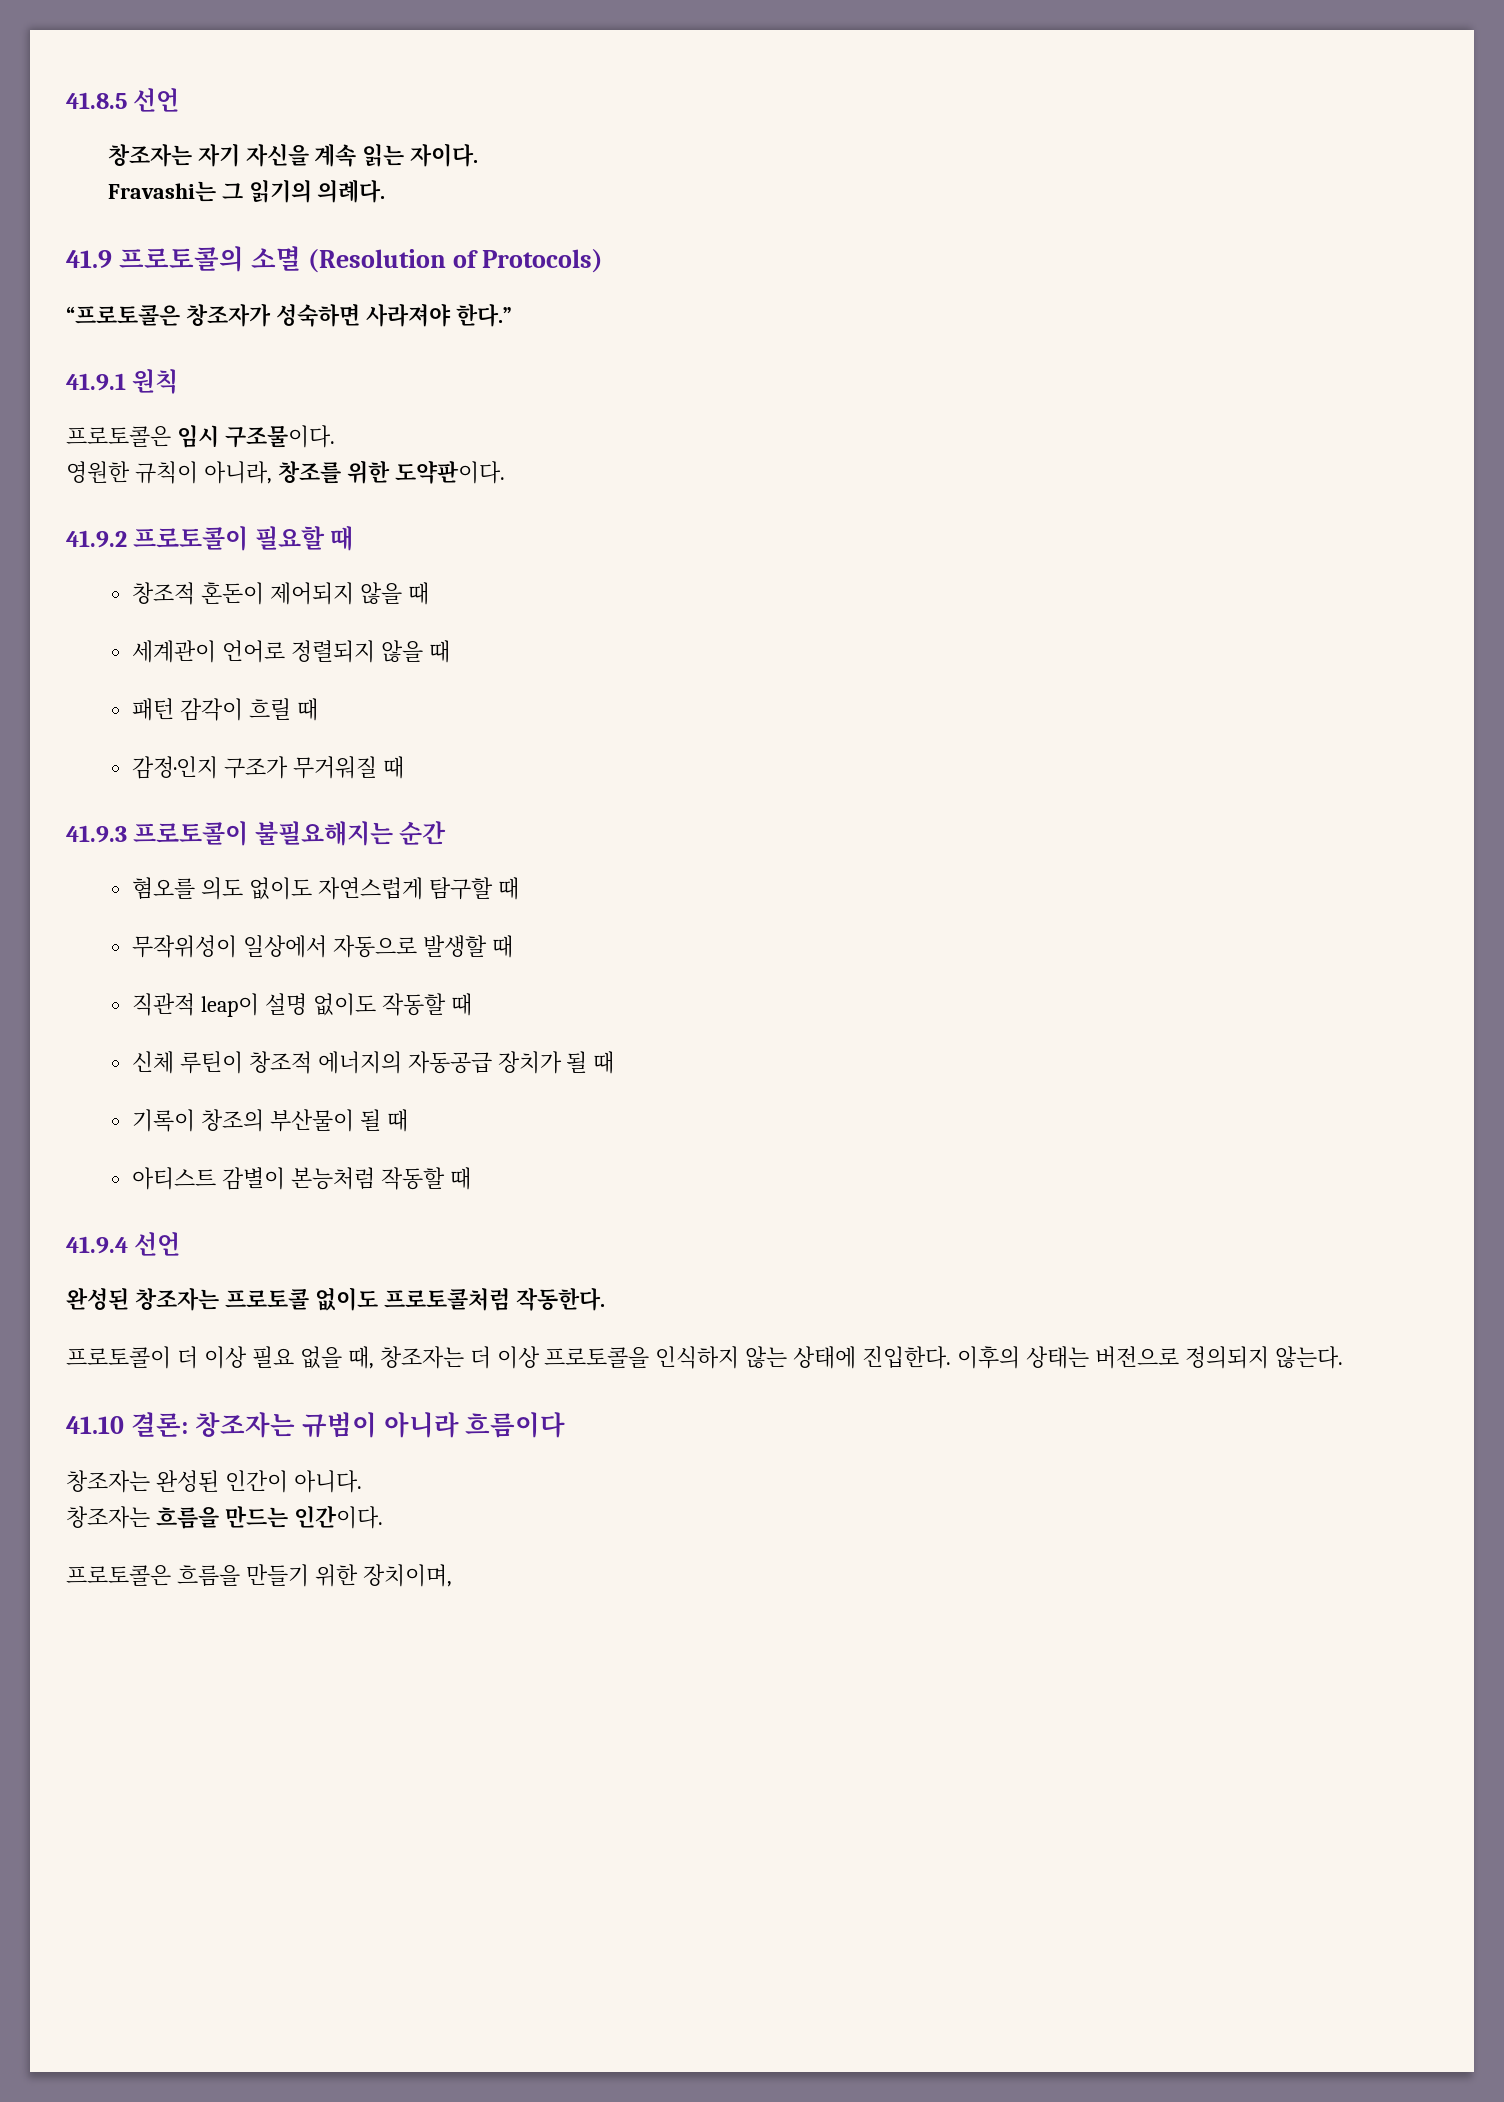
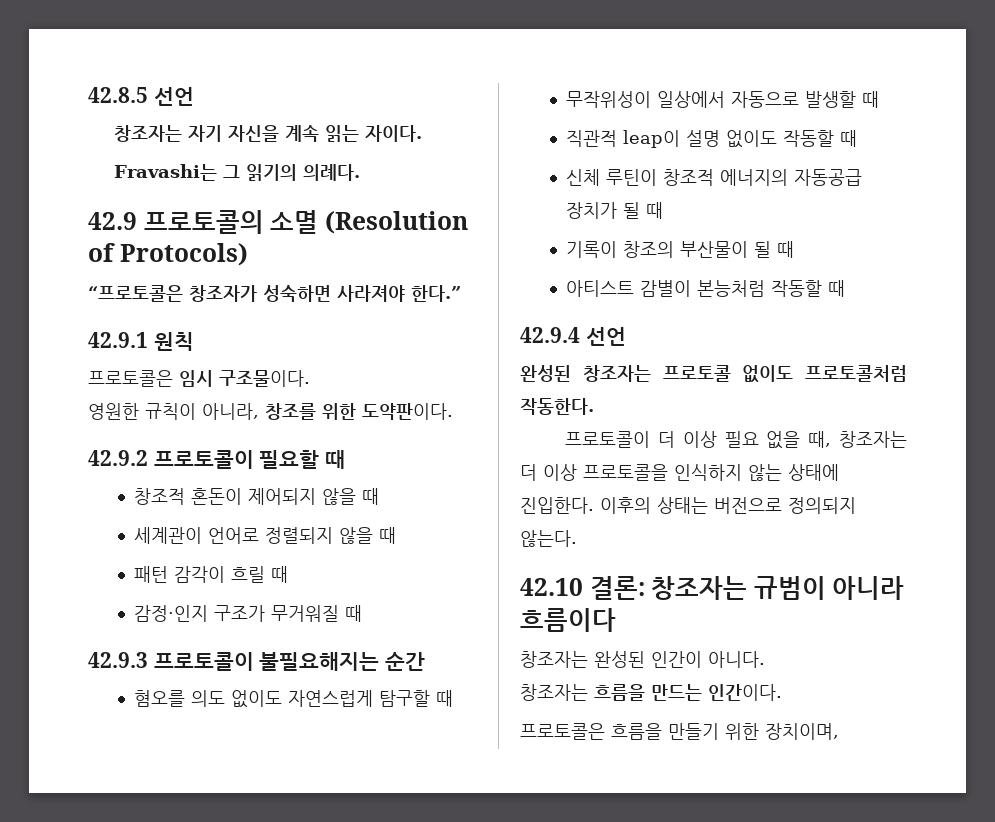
[66,92,127,109] 41.8.5 -> [88,87,148,103] 42.8.5
[66,250,112,268] 41.9 -> [88,212,137,230] 42.9
[66,373,126,391] 41.9.1 -> [88,332,148,348] 42.9.1
[66,530,127,548] 41.9.2 -> [88,450,148,466] 42.9.2
[66,825,127,843] 41.9.3 -> [88,652,148,668] 42.9.3
[66,1236,128,1254] 41.9.4 -> [520,327,580,343] 42.9.4
[66,1416,124,1434] 41.10 -> [520,578,583,596] 42.10

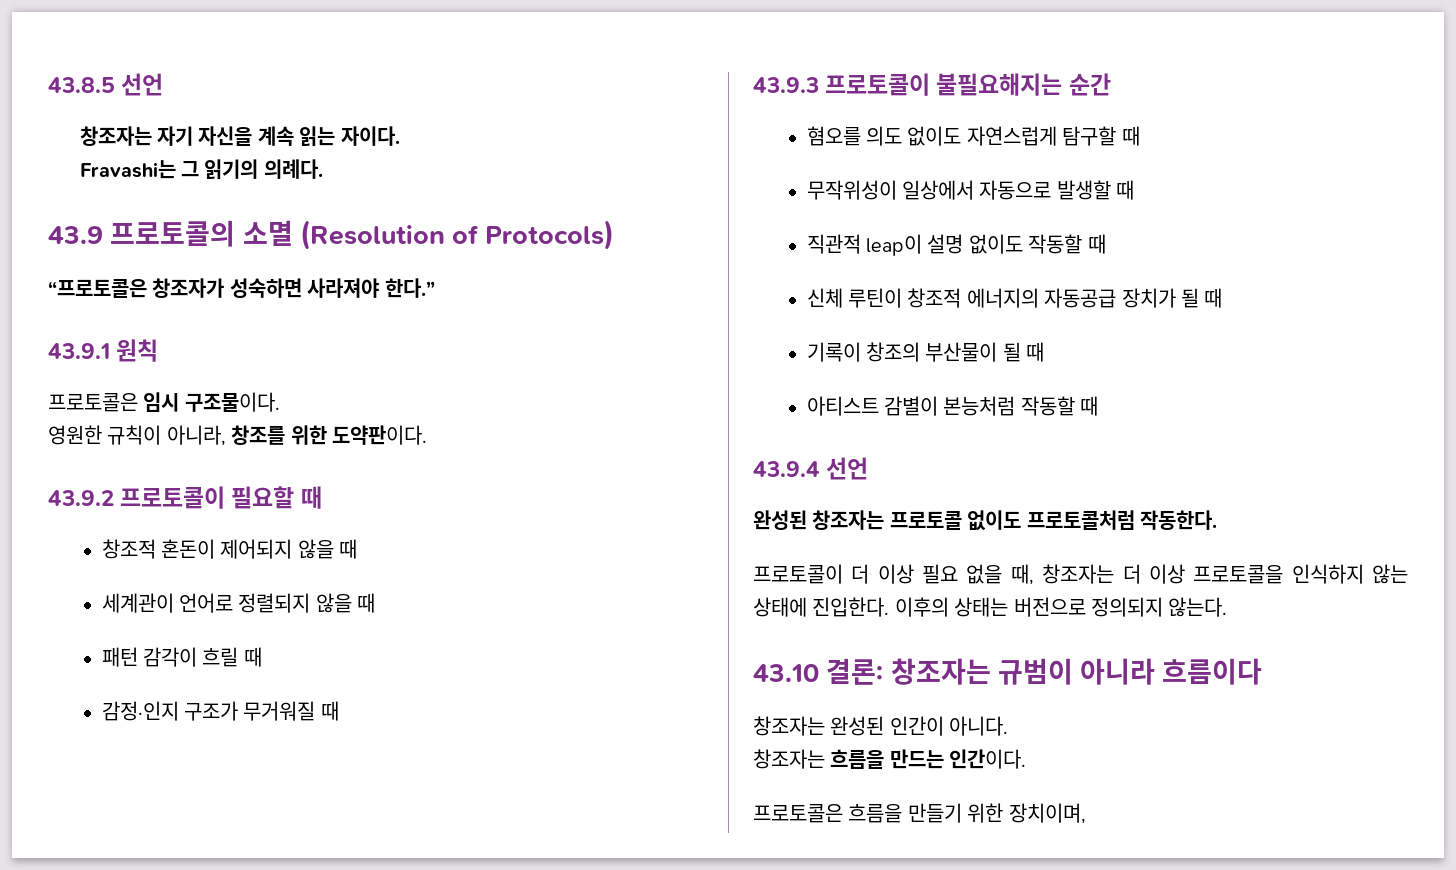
[88,87,148,103] 42.8.5 -> [48,77,115,93] 43.8.5
[88,212,137,230] 42.9 -> [48,226,103,244] 43.9
[88,332,148,348] 42.9.1 -> [48,343,110,359] 43.9.1
[88,450,148,466] 42.9.2 -> [48,490,114,506] 43.9.2
[88,652,148,668] 42.9.3 -> [753,77,819,93] 43.9.3
[520,327,580,343] 42.9.4 -> [753,461,820,477] 43.9.4
[520,578,583,596] 42.10 -> [753,664,819,682] 43.10

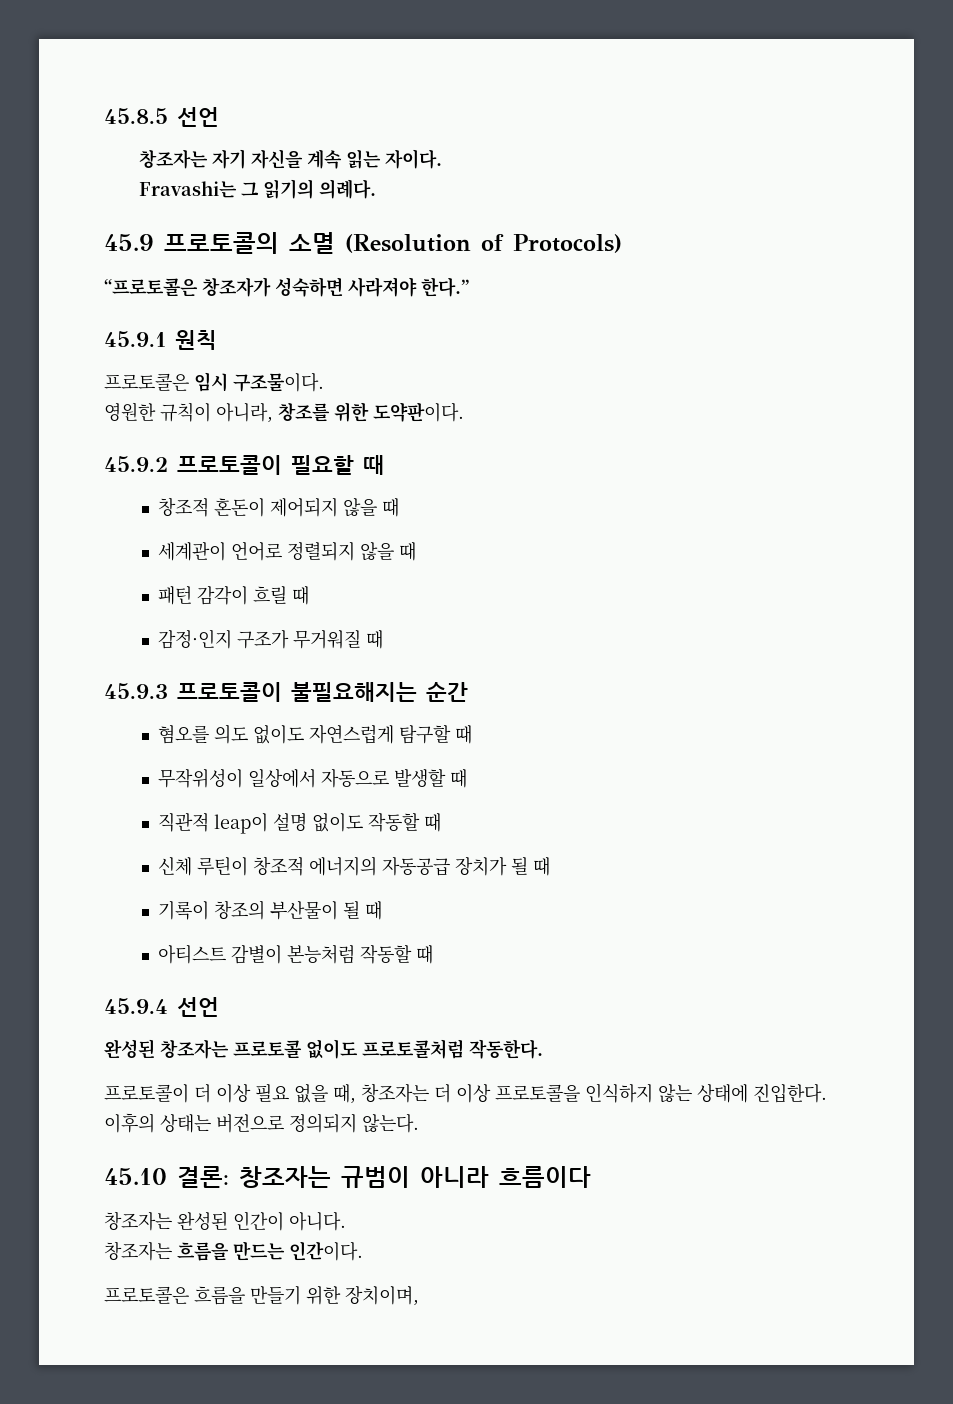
[48,77,115,93] 43.8.5 -> [104,108,168,124] 45.8.5
[48,226,103,244] 43.9 -> [104,234,154,251] 45.9
[48,343,110,359] 43.9.1 -> [104,331,166,347] 45.9.1
[48,490,114,506] 43.9.2 -> [104,456,168,472] 45.9.2
[753,77,819,93] 43.9.3 -> [104,683,168,699] 45.9.3
[753,461,820,477] 43.9.4 -> [104,998,168,1014] 45.9.4
[753,664,819,682] 43.10 -> [104,1168,167,1185] 45.10

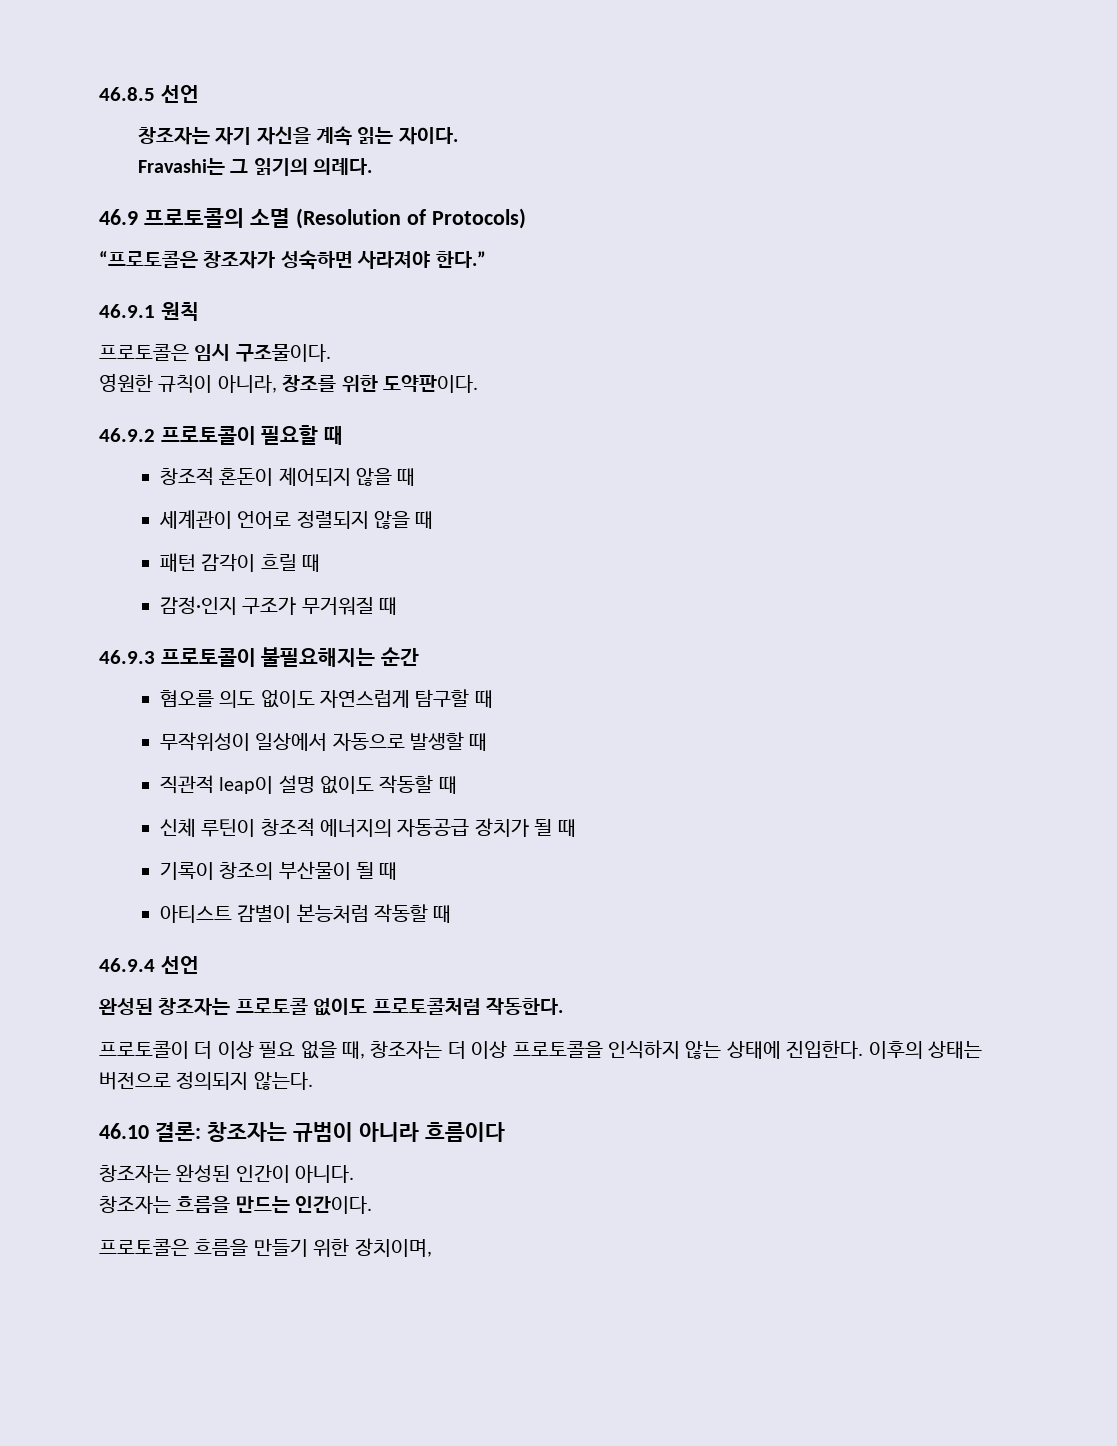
[104,108,168,124] 45.8.5 -> [99,87,155,101] 46.8.5
[104,234,154,251] 45.9 -> [99,209,138,225] 46.9
[104,331,166,347] 45.9.1 -> [99,304,155,318] 46.9.1
[104,456,168,472] 45.9.2 -> [99,428,155,442] 46.9.2
[104,683,168,699] 45.9.3 -> [99,650,155,664] 46.9.3
[104,998,168,1014] 45.9.4 -> [99,958,155,972] 46.9.4
[104,1168,167,1185] 45.10 -> [99,1123,149,1139] 46.10

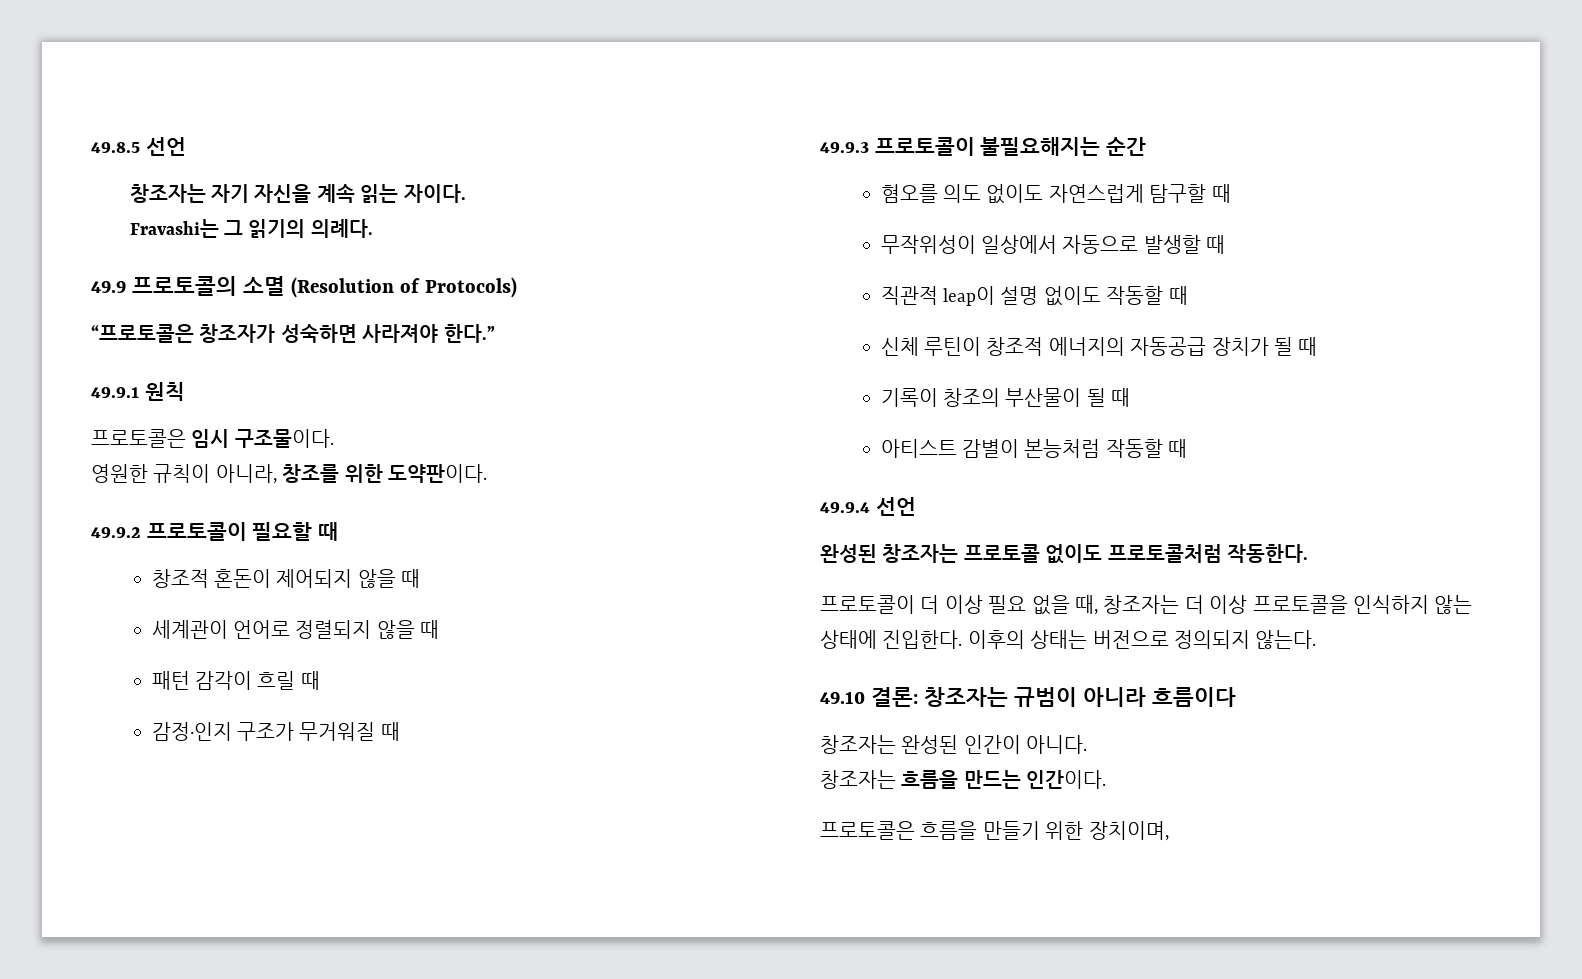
[99,87,155,101] 46.8.5 -> [91,142,140,153] 49.8.5
[99,209,138,225] 46.9 -> [91,280,126,293] 49.9
[99,304,155,318] 46.9.1 -> [91,387,139,398] 49.9.1
[99,428,155,442] 46.9.2 -> [91,527,141,538] 49.9.2
[99,650,155,664] 46.9.3 -> [820,142,869,153] 49.9.3
[99,958,155,972] 46.9.4 -> [820,502,870,513] 49.9.4
[99,1123,149,1139] 46.10 -> [820,691,865,704] 49.10

